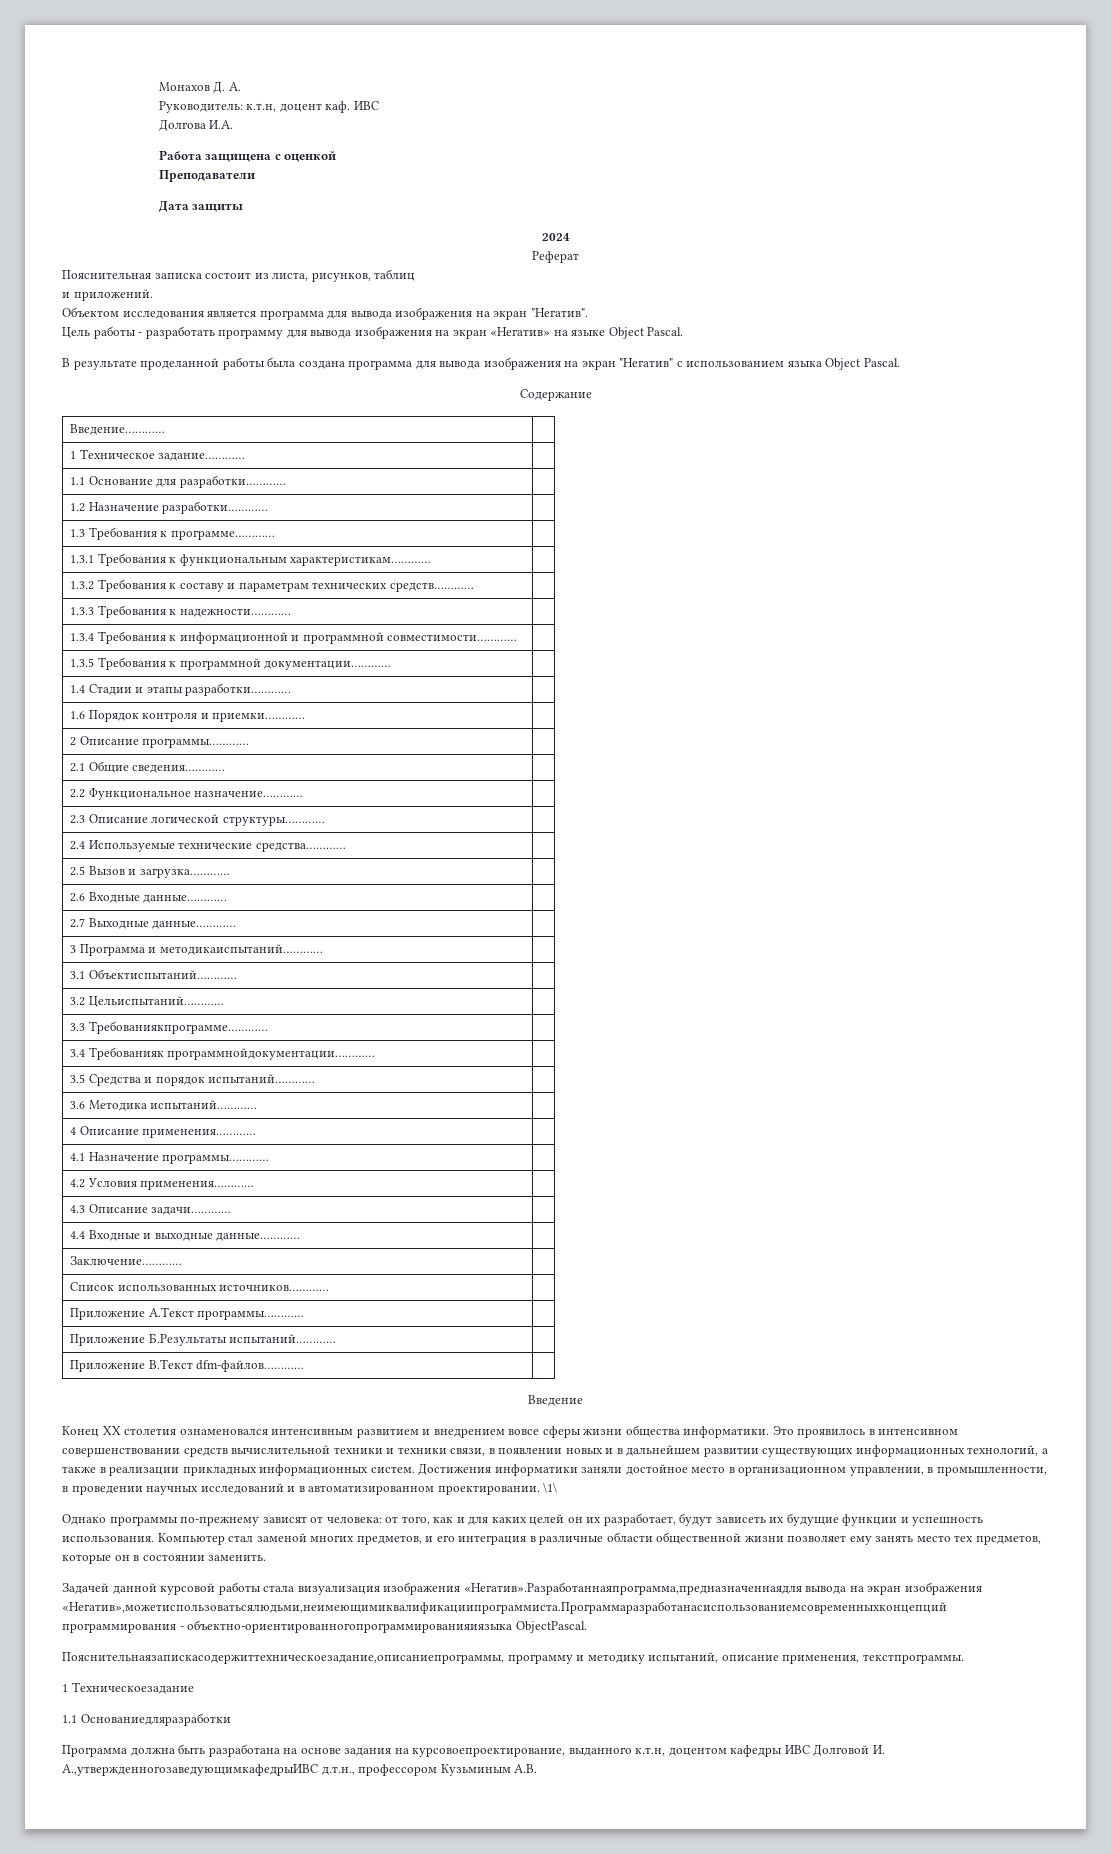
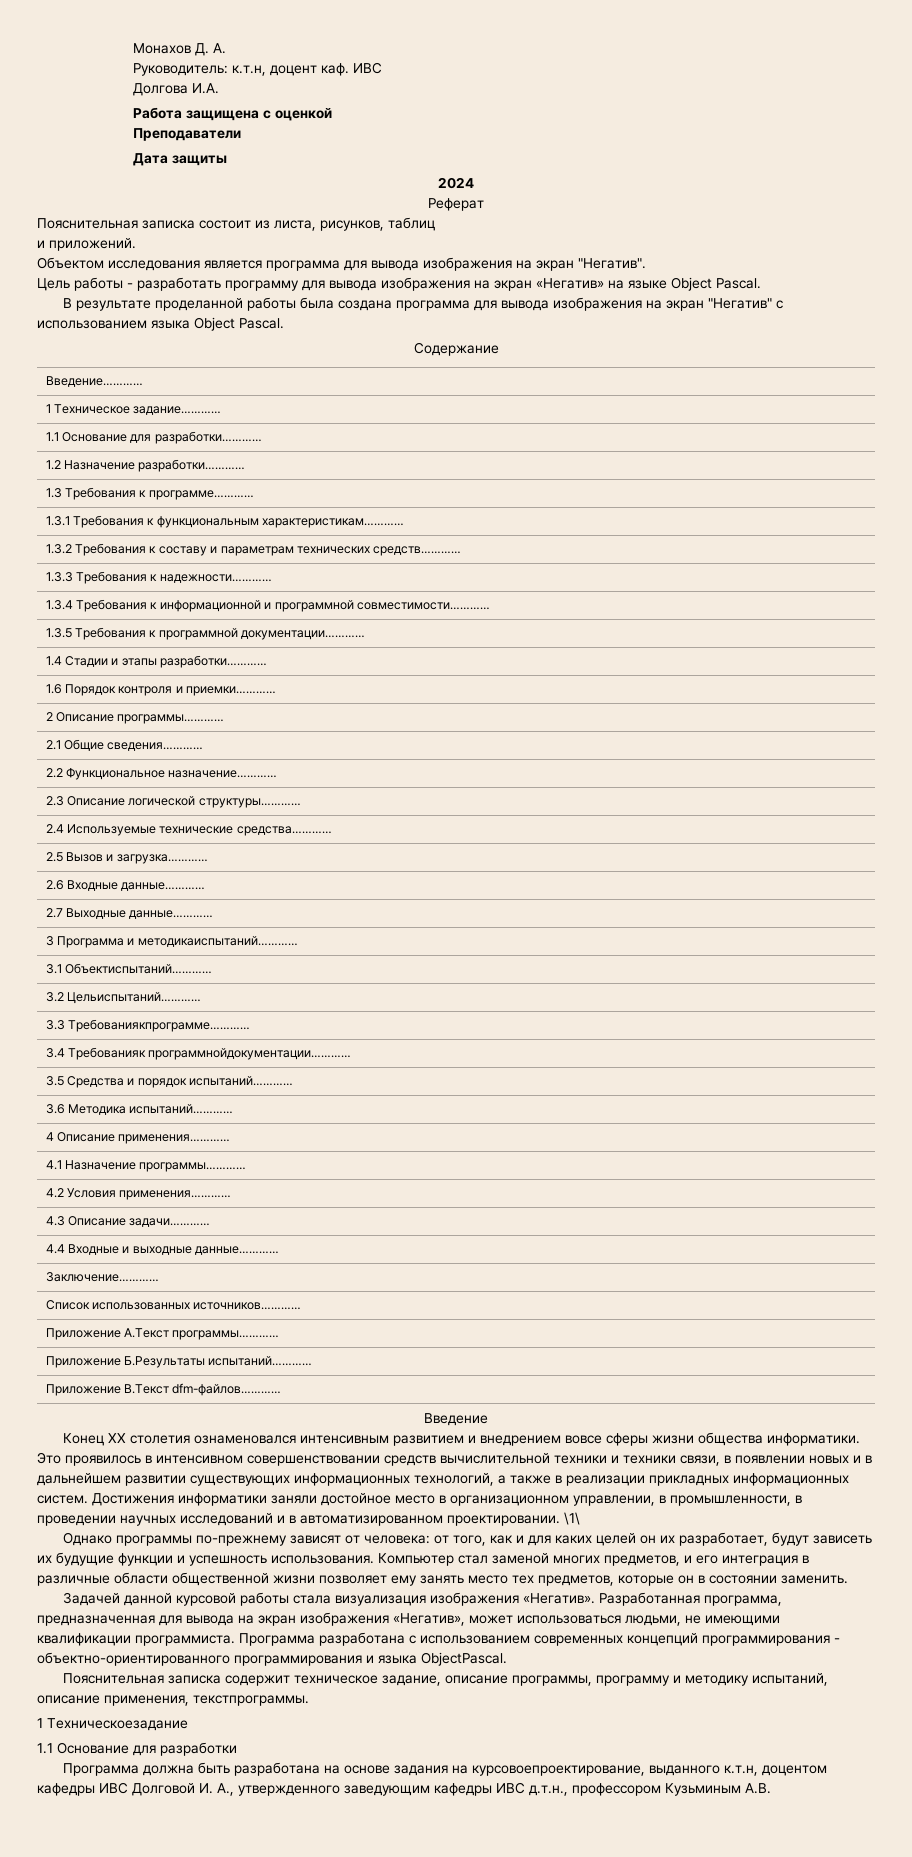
[463,1582,982,1595] [62,1601,947,1614] [62,1620,587,1633] [62,1652,504,1664] «Негатив».Разработаннаяпрограмма,предназначеннаядля вывода на экран изображения «Негатив»,можетиспользоватьсялюдьми,неимеющимиквалификациипрограммиста.Программаразработанасиспользованиемсовременныхконцепций программирования - объектно-ориентированногопрограммированияиязыка ObjectPascal. // Пояснительнаязапискасодержиттехническоезадание,описаниепрограммы, -> [523,1592,783,1606] [37,1612,780,1626] [37,1632,840,1646] [37,1652,507,1666] [63,1673,593,1686] «Негатив». Разработанная программа, предназначенная для вывода на экран изображения «Негатив», может использоваться людьми, не имеющими квалификации программиста. Программа разработана с использованием современных концепций программирования - объектно-ориентированного программирования и языка ObjectPascal. // Пояснительная записка содержит техническое задание, описание программы,
[80,1713,231,1726] Основаниедляразработки -> [57,1742,237,1756] Основание для разработки
[62,1764,318,1776] А.,утвержденногозаведующимкафедрыИВС -> [217,1782,525,1796] А., утвержденного заведующим кафедры ИВС

